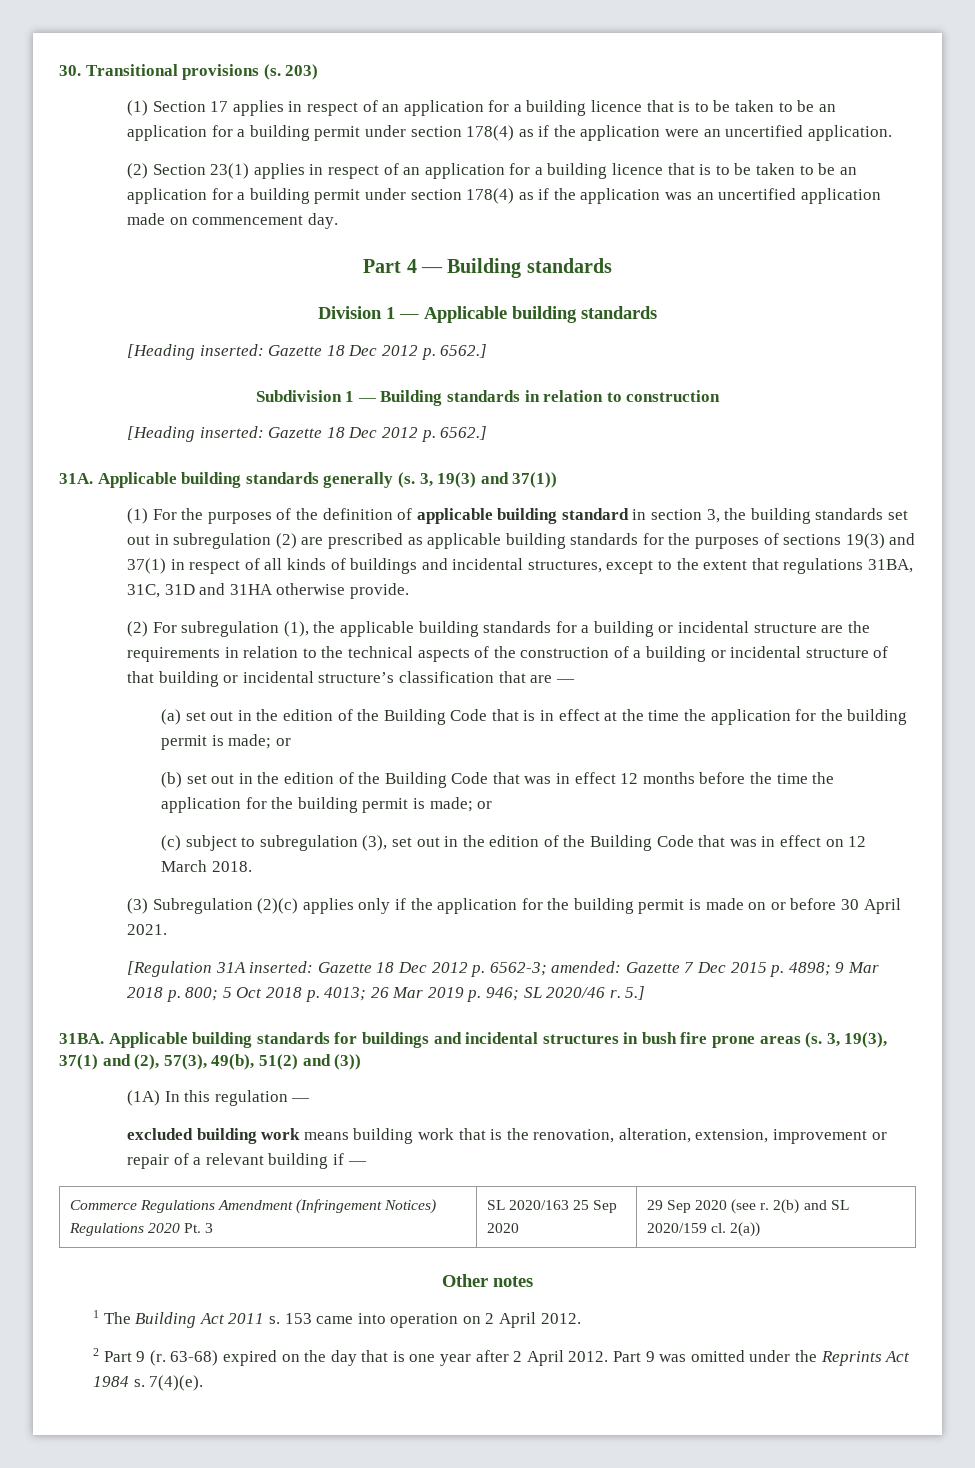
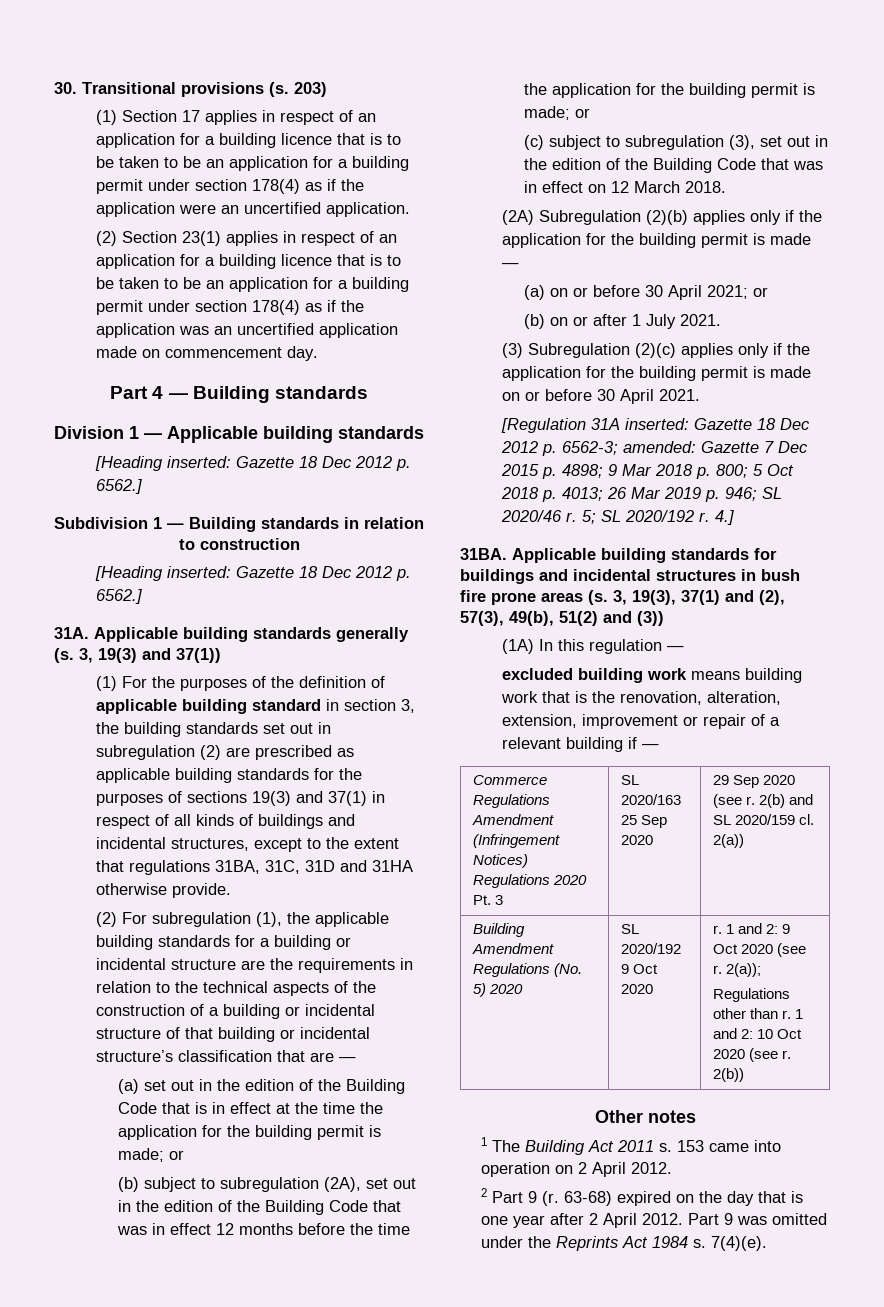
(182, 780) none -> [143,1177,361,1192] subject to subregulation (2A),
(252, 866) none -> [502,210,823,225] [502,233,812,248] [502,263,520,268] [523,285,768,300] [523,314,721,329] // (2A) Subregulation (2)(b) applies only if the application for the building permit is made — // (a) on or before 30 April 2021; or // (b) on or after 1 July 2021.
[625,986,646,1000] 5.] -> [582,510,735,525] 5; SL 2020/192 r. 4.]
(760, 1229) none -> [472,923,525,937] [471,943,554,954] [472,963,582,977] [472,983,523,997] [620,924,639,934] [620,943,681,954] [620,964,658,974] [620,984,653,994] [712,923,791,934] [712,943,807,957] [712,963,761,977] [712,988,790,1002] [712,1008,804,1019] [712,1028,803,1039] [712,1048,792,1062] [712,1068,744,1082] // Building Amendment Regulations (No. 5) 2020 | SL 2020/192 9 Oct 2020 | r. 1 and 2: 9 Oct 2020 (see r. 2(a)); // Regulations other than r. 1 and 2: 10 Oct 2020 (see r. 2(b))

